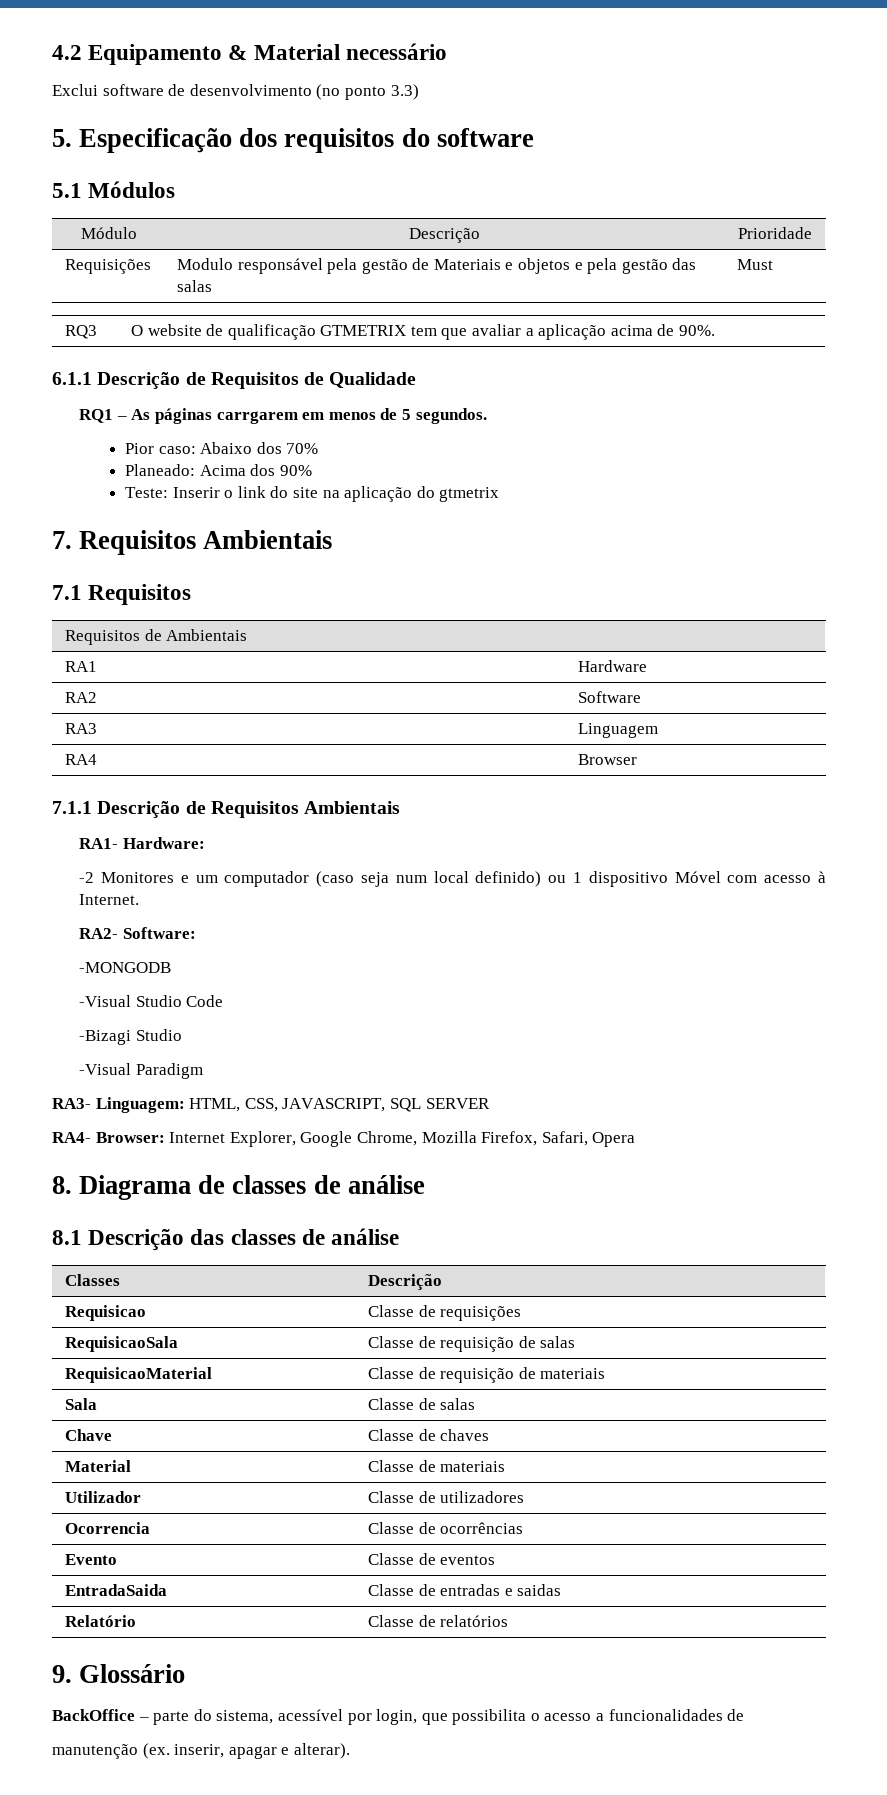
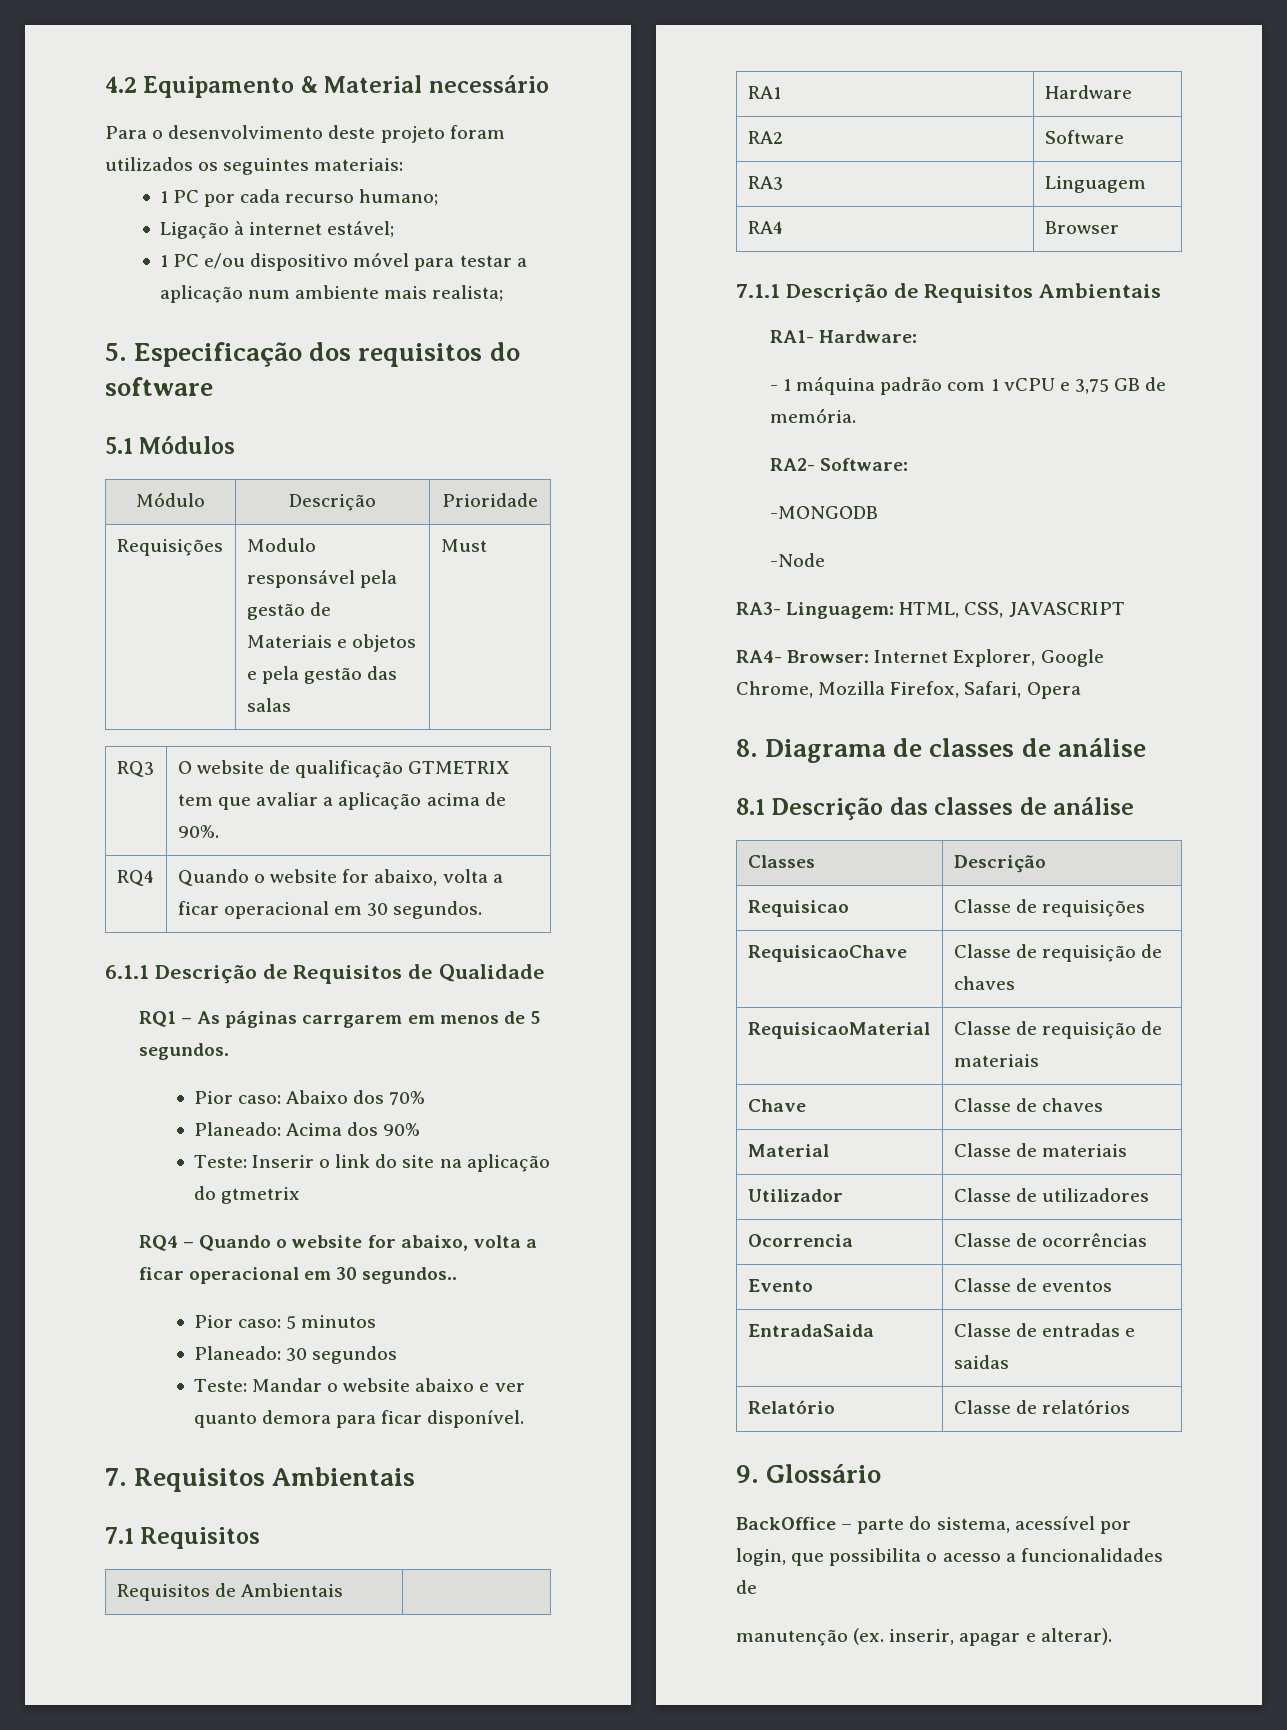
[52,84,419,100] Exclui software de desenvolvimento (no ponto 3.3) -> [105,125,505,143] [105,157,404,175] [159,189,439,207] [159,221,395,239] [159,252,527,271] [159,285,504,303] Para o desenvolvimento deste projeto foram utilizados os seguintes materiais: // 1 PC por cada recurso humano; // Ligação à internet estável; // 1 PC e/ou dispositivo móvel para testar a aplicação num ambiente mais realista;
(715, 330) none -> [116,870,154,886] [177,869,503,886] [177,901,483,919] // RQ4 | Quando o website for abaixo, volta a ficar operacional em 30 segundos.
(500, 494) none -> [138,1235,537,1251] [138,1267,458,1284] [193,1315,377,1329] [193,1346,398,1364] [193,1378,525,1392] [193,1410,525,1428] // RQ4 – Quando o website for abaixo, volta a ficar operacional em 30 segundos.. // Pior caso: 5 minutos // Planeado: 30 segundos // Teste: Mandar o website abaixo e ver quanto demora para ficar disponível.
[79,871,826,887] [79,894,140,905] [79,927,196,939] [79,962,172,973] [79,995,224,1007] [79,1029,182,1045] [79,1063,203,1079] -2 Monitores e um computador (caso seja num local definido) ou 1 dispositivo Móvel com acesso à Internet. // RA2- Software: // -MONGODB // -Visual Studio Code // -Bizagi Studio // -Visual Paradigm -> [769,377,1167,395] [769,408,856,423] [769,458,909,471] [769,506,878,519] [769,553,825,567] - 1 máquina padrão com 1 vCPU e 3,75 GB de memória. // RA2- Software: // -MONGODB // -Node
[282,1098,490,1112] JAVASCRIPT, SQL SERVER -> [1008,602,1126,617] JAVASCRIPT
[64,1336,178,1352] [367,1336,576,1352] RequisicaoSala | Classe de requisição de salas -> [747,945,907,962] [953,944,1163,962] [953,976,1015,990] RequisicaoChave | Classe de requisição de chaves
[64,1398,97,1410] [367,1398,476,1410] // Sala | Classe de salas -> (1039, 1060) none

